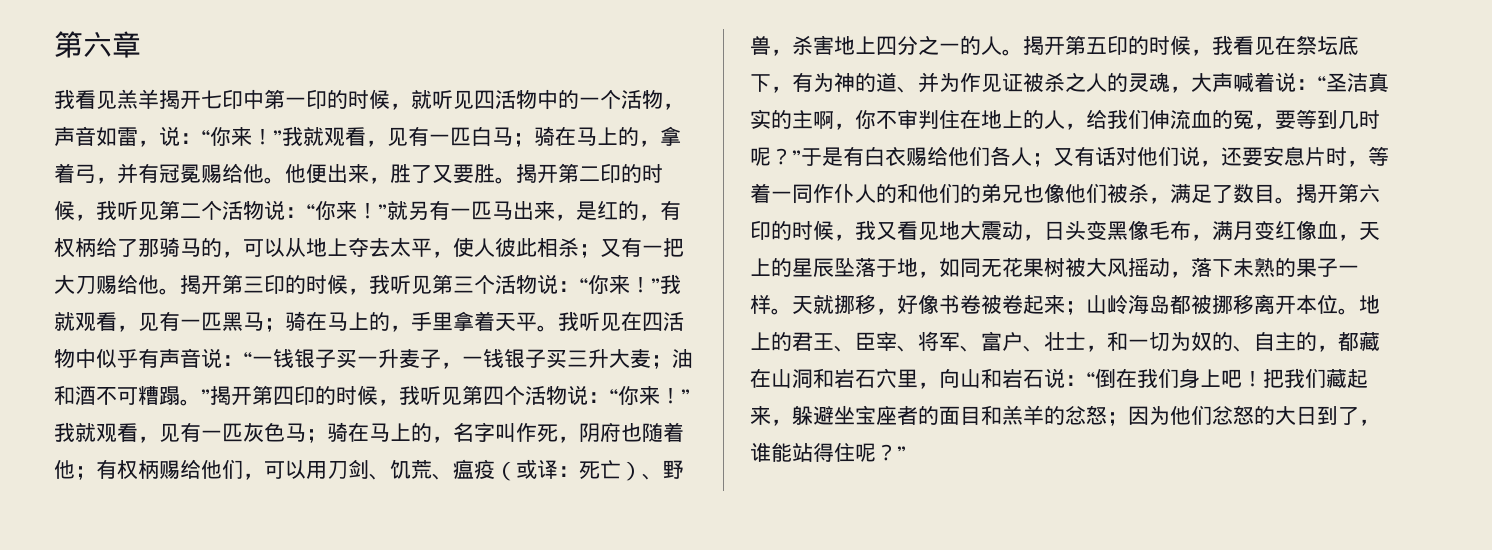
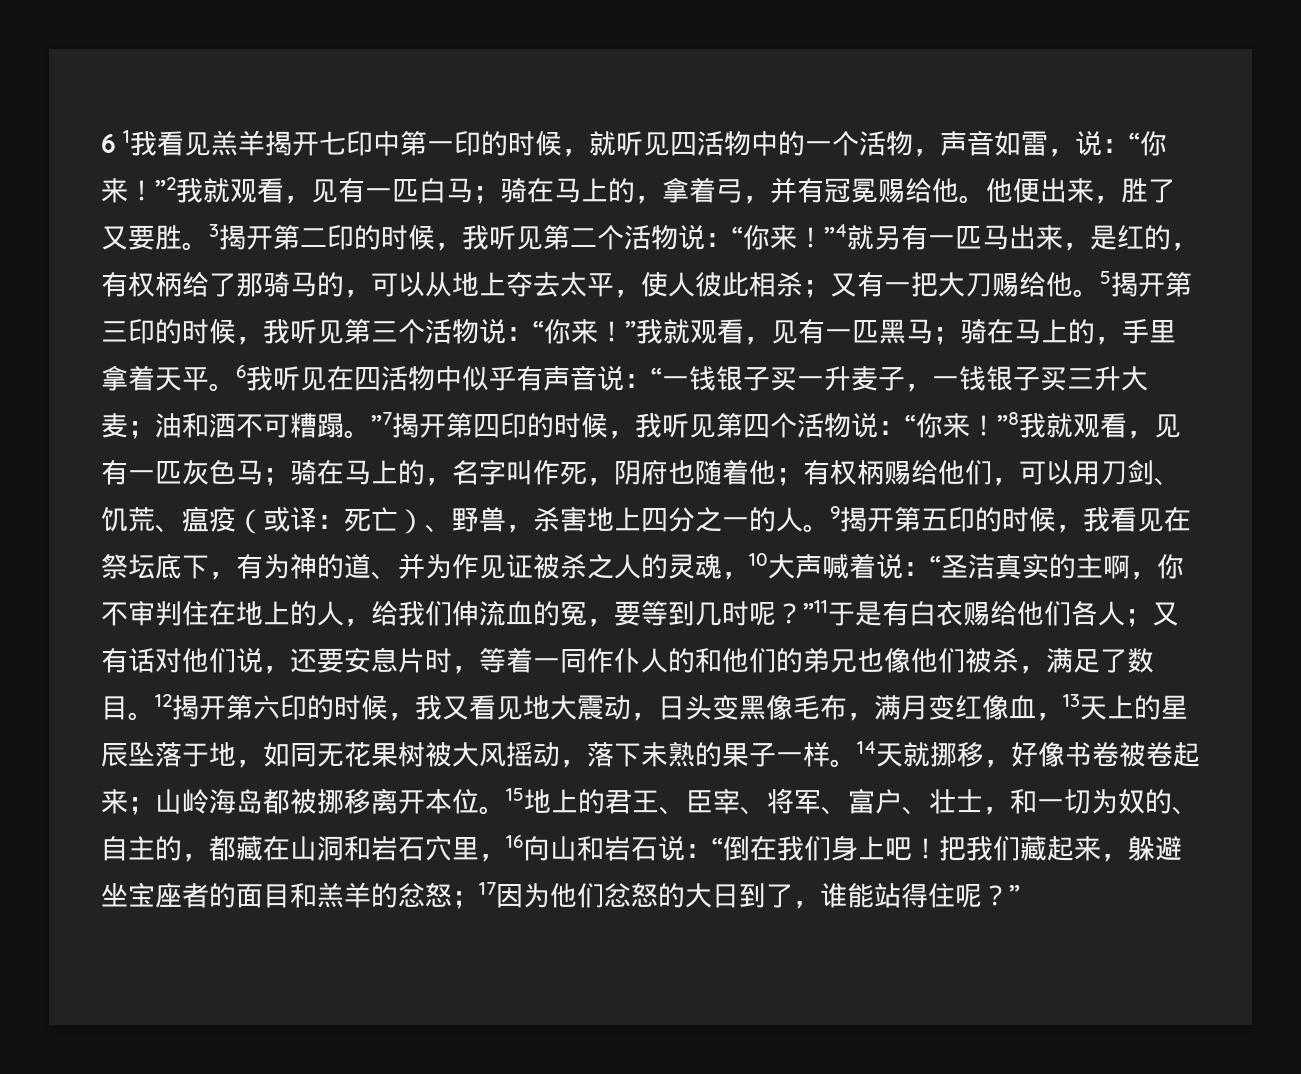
[54,31,141,58] 第六章 // -> [101,130,131,153] 6 1
[273,130,282,144] ” -> [155,177,176,200] ”2
(516, 180) none -> [209,224,219,237] 3
[378,204,387,218] ” -> [824,224,847,247] ”4
(180, 291) none -> [1100,271,1111,284] 5
(558, 328) none -> [236,365,246,378] 6
[201,389,210,403] ” -> [371,412,392,435] ”7
[681,389,690,403] ” -> [997,412,1019,435] ”8
(1023, 52) none -> [830,506,840,519] 9
(1191, 89) none -> [749,553,768,566] 10
[792,150,801,164] ” -> [803,600,828,623] ”11
(1296, 200) none -> [155,694,172,707] 12
(1359, 237) none -> [1063,694,1080,707] 13
(792, 311) none -> [857,741,876,754] 14
(1359, 311) none -> [506,788,524,801] 15
(939, 385) none -> [506,835,523,848] 16
(1128, 419) none -> [479,882,496,895] 17

